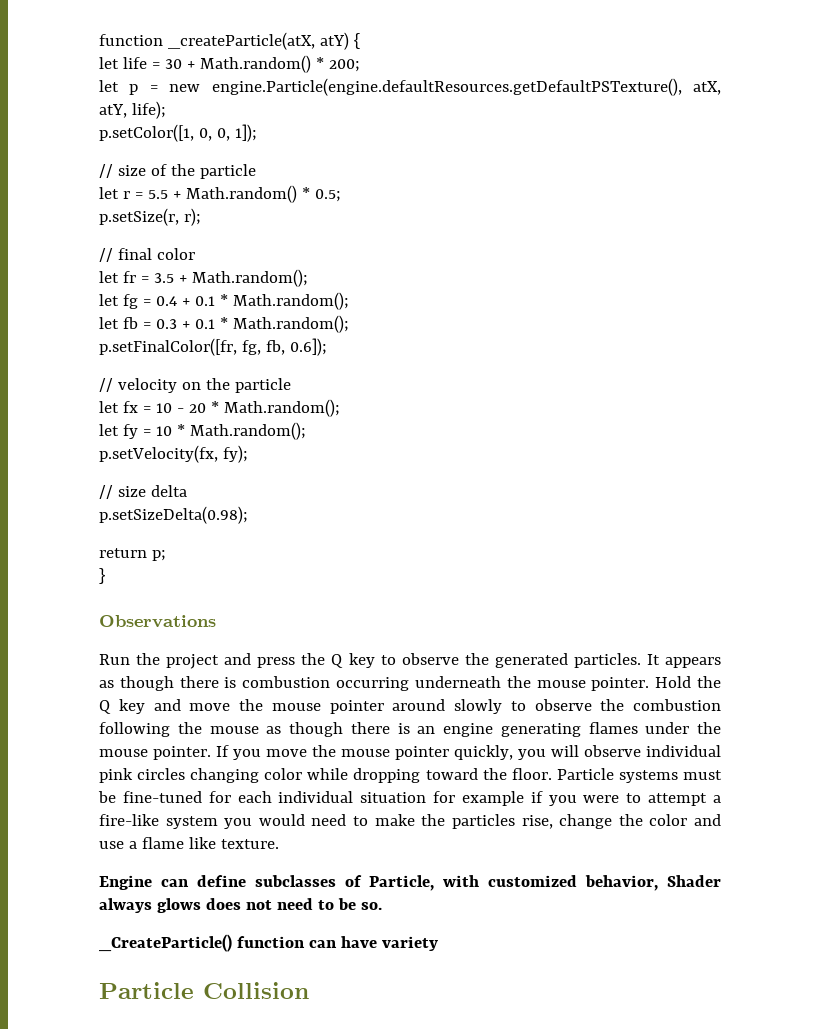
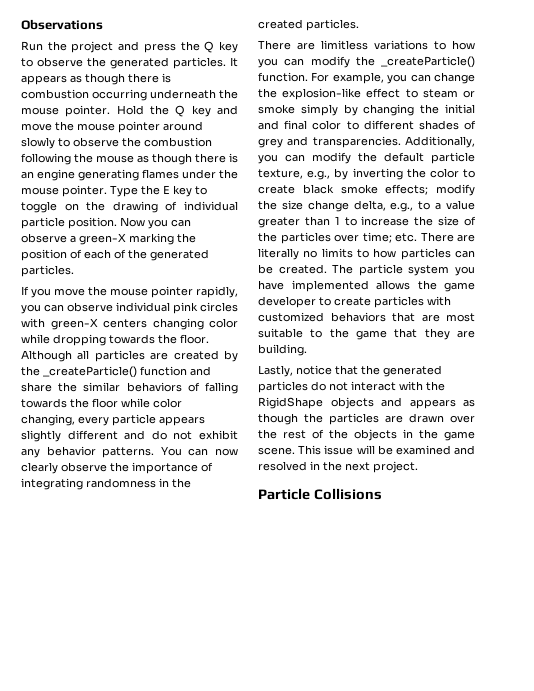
[99,32,360,50] [99,55,360,73] [99,78,721,96] [99,101,166,119] [99,124,257,142] [99,164,256,179] [99,185,341,203] [99,208,201,226] [99,248,195,262] [99,269,308,287] [99,292,349,310] [99,315,349,333] [99,338,327,356] [99,378,291,393] [99,399,340,417] [99,422,306,440] [99,445,248,463] [99,485,187,499] [99,506,248,524] [99,548,166,561] [99,568,105,584] function _createParticle(atX, atY) { // let life = 30 + Math.random() * 200; // let p = new engine.Particle(engine.defaultResources.getDefaultPSTexture(), atX, atY, life); // p.setColor([1, 0, 0, 1]); // // size of the particle // let r = 5.5 + Math.random() * 0.5; // p.setSize(r, r); // // final color // let fr = 3.5 + Math.random(); // let fg = 0.4 + 0.1 * Math.random(); // let fb = 0.3 + 0.1 * Math.random(); // p.setFinalColor([fr, fg, fb, 0.6]); // // velocity on the particle // let fx = 10 - 20 * Math.random(); // let fy = 10 * Math.random(); // p.setVelocity(fx, fy); // // size delta // p.setSizeDelta(0.98); // return p; // } // -> (21, 24) none
(211, 753) none -> [110,185,207,197] [21,201,238,213] [21,217,191,229] [21,233,196,245] [21,249,209,261] [21,265,74,277] Type the E key to toggle on the drawing of individual particle position. Now you can observe a green-X marking the position of each of the generated particles. //
[454,745,579,760] quickly, you will -> [196,286,238,298] [21,304,64,314] rapidly, you can
(186, 774) none -> [21,318,147,330] with green-X centers
[425,768,478,780] toward -> [109,334,155,344] towards
[556,768,723,783] [98,791,721,806] [99,814,722,829] [99,837,279,849] [99,875,721,891] [99,898,382,913] [99,934,438,952] [99,982,309,999] Particle systems must be fine-tuned for each individual situation for example if you were to attempt a fire-like system you would need to make the particles rise, change the color and use a flame like texture. // Engine can define subclasses of Particle, with customized behavior, Shader always glows does not need to be so. // _CreateParticle() function can have variety // Particle Collision -> [21,350,239,362] [21,366,211,378] [21,382,238,394] [21,398,182,408] [21,414,205,426] [21,430,238,442] [21,446,238,458] [21,462,213,474] [21,478,191,490] [258,19,359,31] [258,40,475,50] [258,56,475,68] [258,72,475,84] [258,88,475,100] [258,104,475,116] [258,120,476,130] [258,136,475,148] [258,152,475,164] [258,168,475,180] [258,184,475,196] [258,200,475,212] [258,216,476,228] [258,232,475,244] [258,248,475,260] [258,264,475,276] [258,280,475,292] [258,296,451,308] [258,312,475,322] [258,328,475,340] [258,344,307,356] [258,365,442,377] [258,381,445,393] [258,397,475,409] [258,413,475,425] [258,429,475,441] [258,445,475,455] [258,461,418,473] [258,488,382,500] Although all particles are created by the _createParticle() function and share the similar behaviors of falling towards the floor while color changing, every particle appears slightly different and do not exhibit any behavior patterns. You can now clearly observe the importance of integrating randomness in the created particles. // There are limitless variations to how you can modify the _createParticle() function. For example, you can change the explosion-like effect to steam or smoke simply by changing the initial and final color to different shades of grey and transparencies. Additionally, you can modify the default particle texture, e.g., by inverting the color to create black smoke effects; modify the size change delta, e.g., to a value greater than 1 to increase the size of the particles over time; etc. There are literally no limits to how particles can be created. The particle system you have implemented allows the game developer to create particles with customized behaviors that are most suitable to the game that they are building. // Lastly, notice that the generated particles do not interact with the RigidShape objects and appears as though the particles are drawn over the rest of the objects in the game scene. This issue will be examined and resolved in the next project. // Particle Collisions

